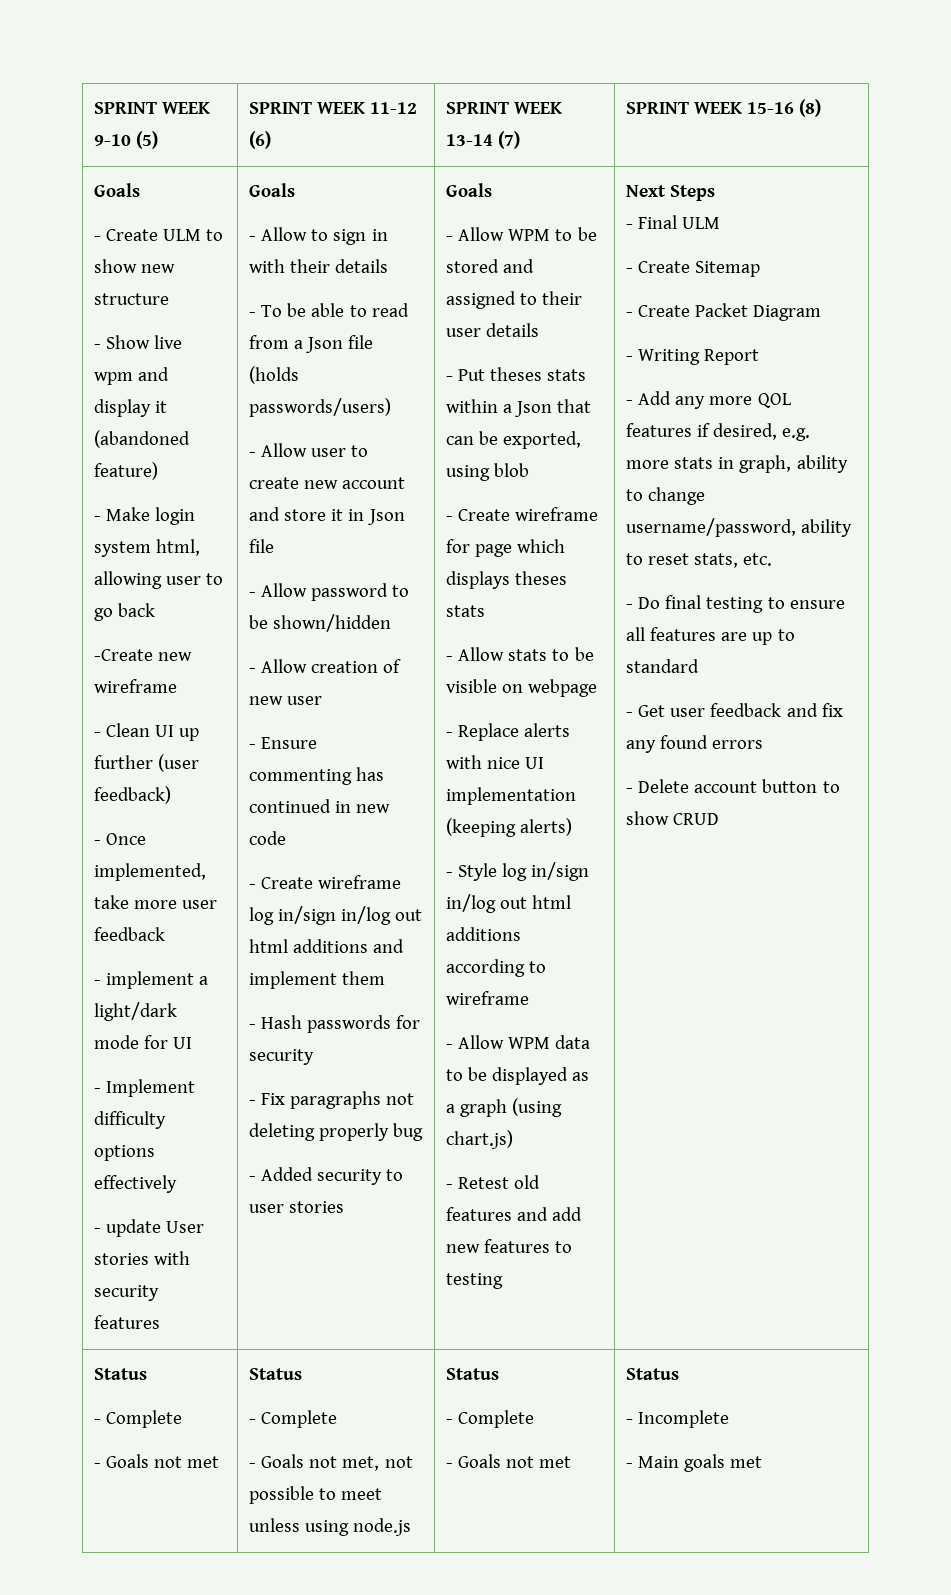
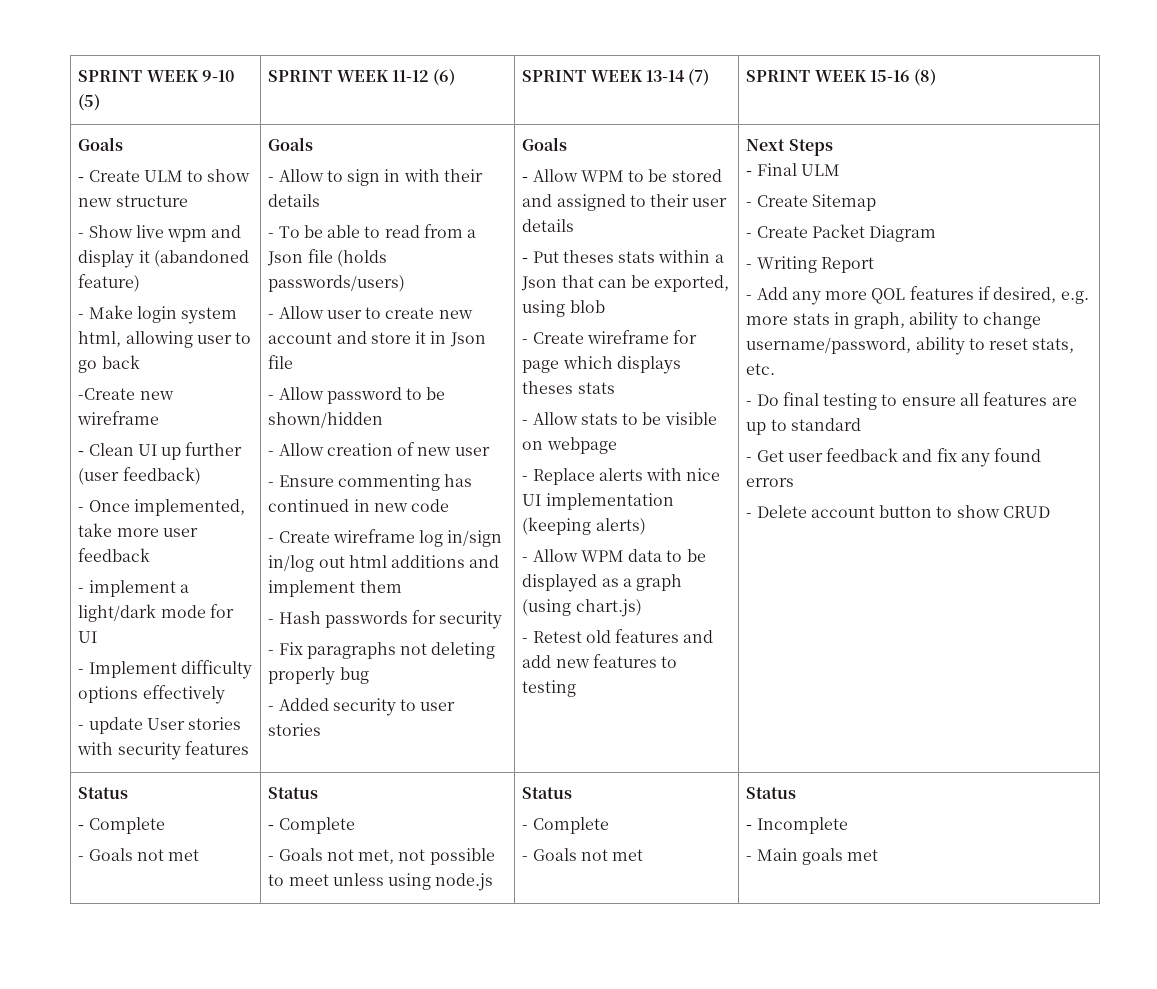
[446,862,590,881] [446,894,572,913] [446,927,522,941] [446,959,547,977] [446,991,530,1005] // - Style log in/sign in/log out html additions according to wireframe -> (646, 526) none

